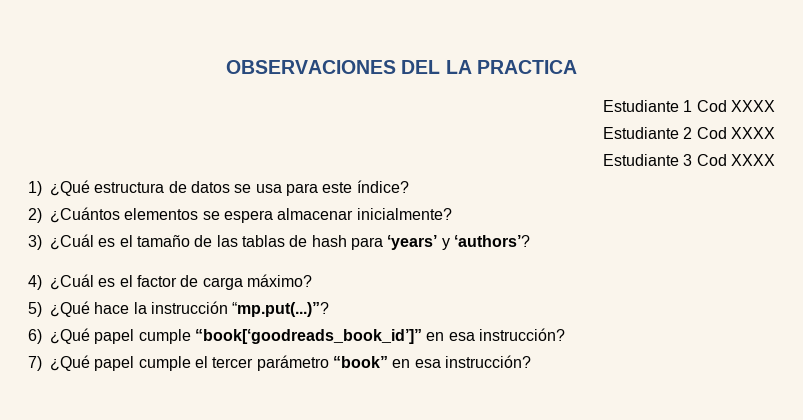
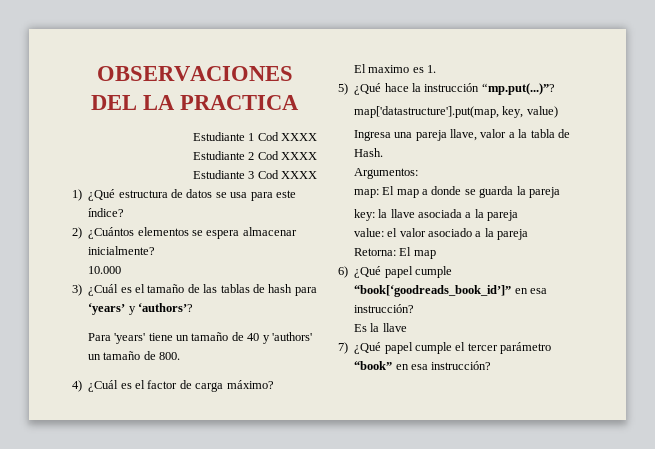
(452, 214) none -> [87,266,121,274] // 10.000
(530, 241) none -> [87,332,312,344] [87,351,181,360] // Para 'years' tiene un tamaño de 40 y 'authors' un tamaño de 800.
(312, 280) none -> [353,64,437,73] // El maximo es 1.
(330, 309) none -> [353,106,558,118] [353,129,570,141] [353,148,383,157] [353,168,418,179] [353,186,560,198] [353,209,519,221] [353,228,529,240] [353,247,436,259] // map['datastructure'].put(map, key, value) // Ingresa una pareja llave, valor a la tabla de Hash. // Argumentos: // map: El map a donde se guarda la pareja // key: la llave asociada a la pareja // value: el valor asociado a la pareja // Retorna: El map
(565, 334) none -> [353,323,407,332] // Es la llave

